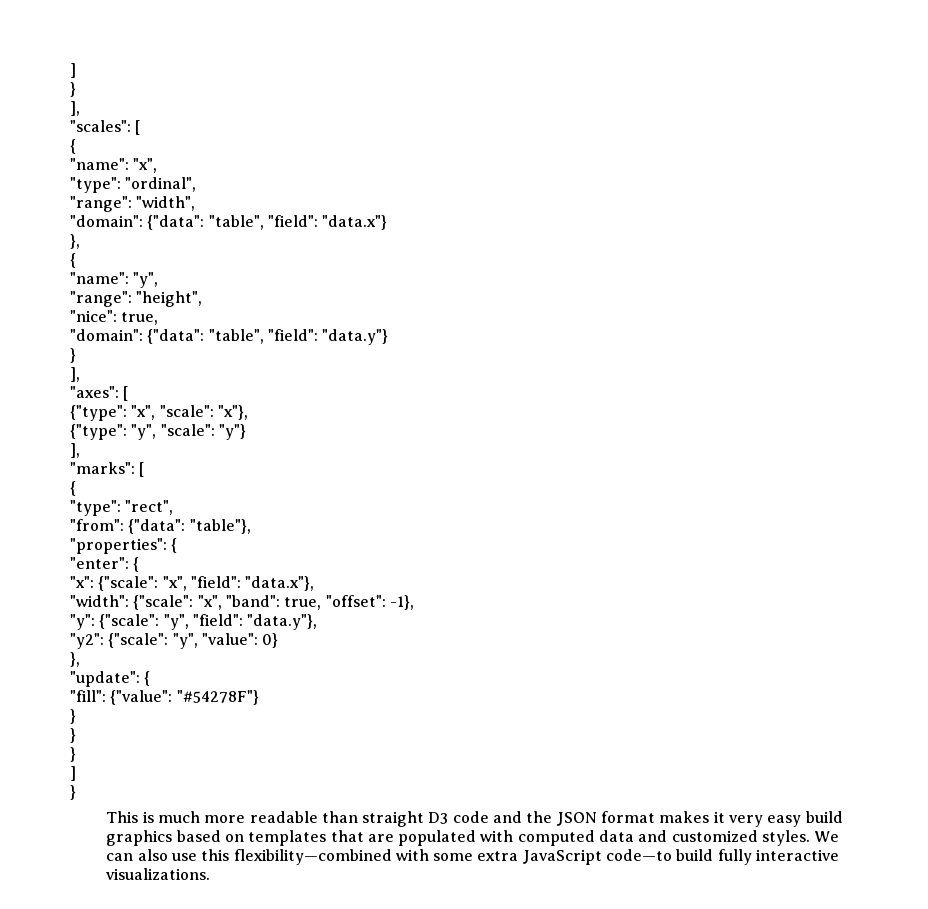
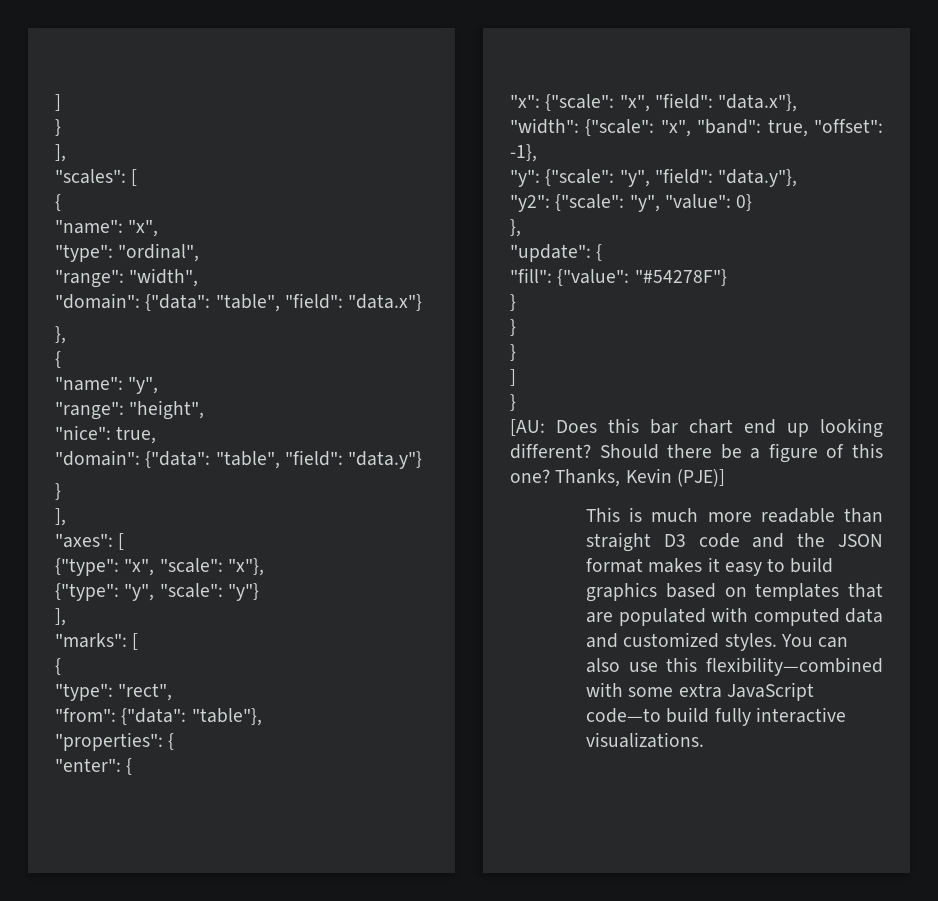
(76, 792) none -> [510,418,883,438] [510,443,883,463] [510,468,725,487] // [AU: Does this bar chart end up looking different? Should there be a figure of this one? Thanks, Kevin (PJE)]
[729,815,802,827] very easy -> [724,558,786,576] easy to
[814,831,840,842] We -> [780,634,813,647] You

